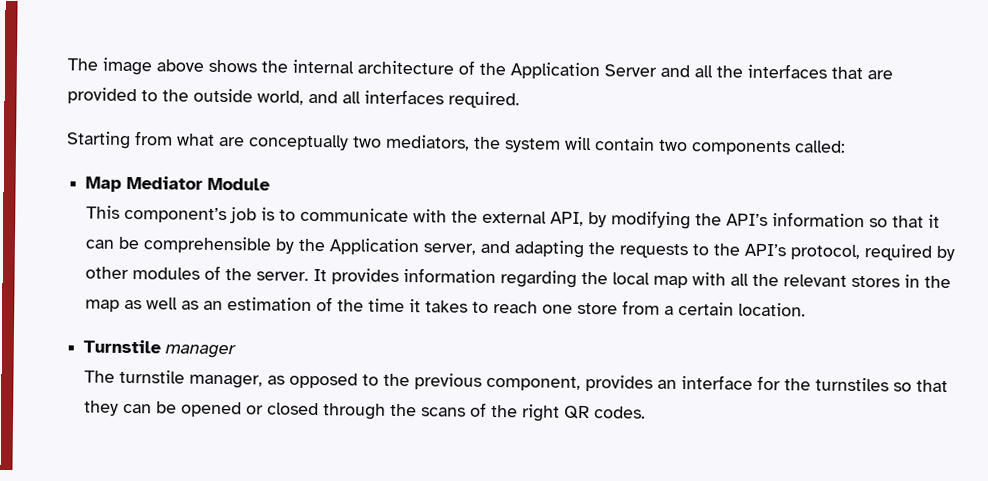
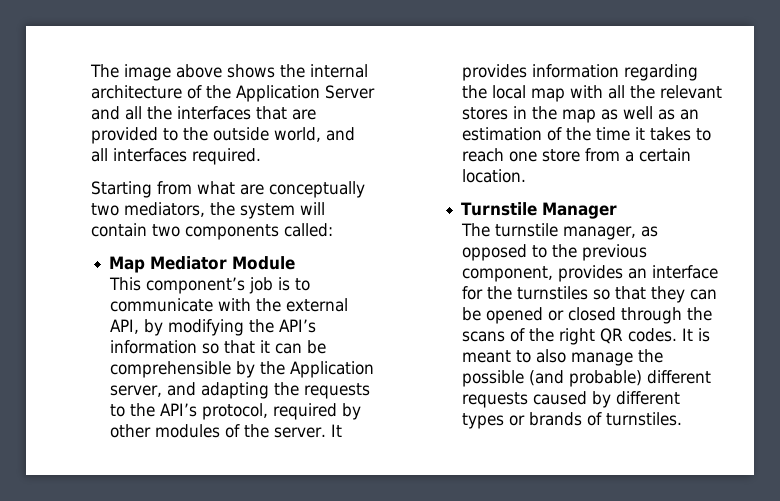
[165,344,237,359] manager -> [542,202,618,219] Manager
(647, 412) none -> [682,328,711,342] [462,349,664,366] [462,370,712,387] [462,391,681,408] [462,412,683,429] It is meant to also manage the possible (and probable) different requests caused by different types or brands of turnstiles.

